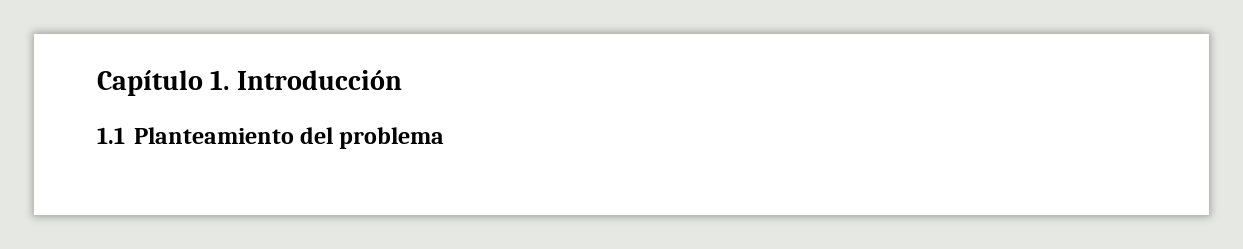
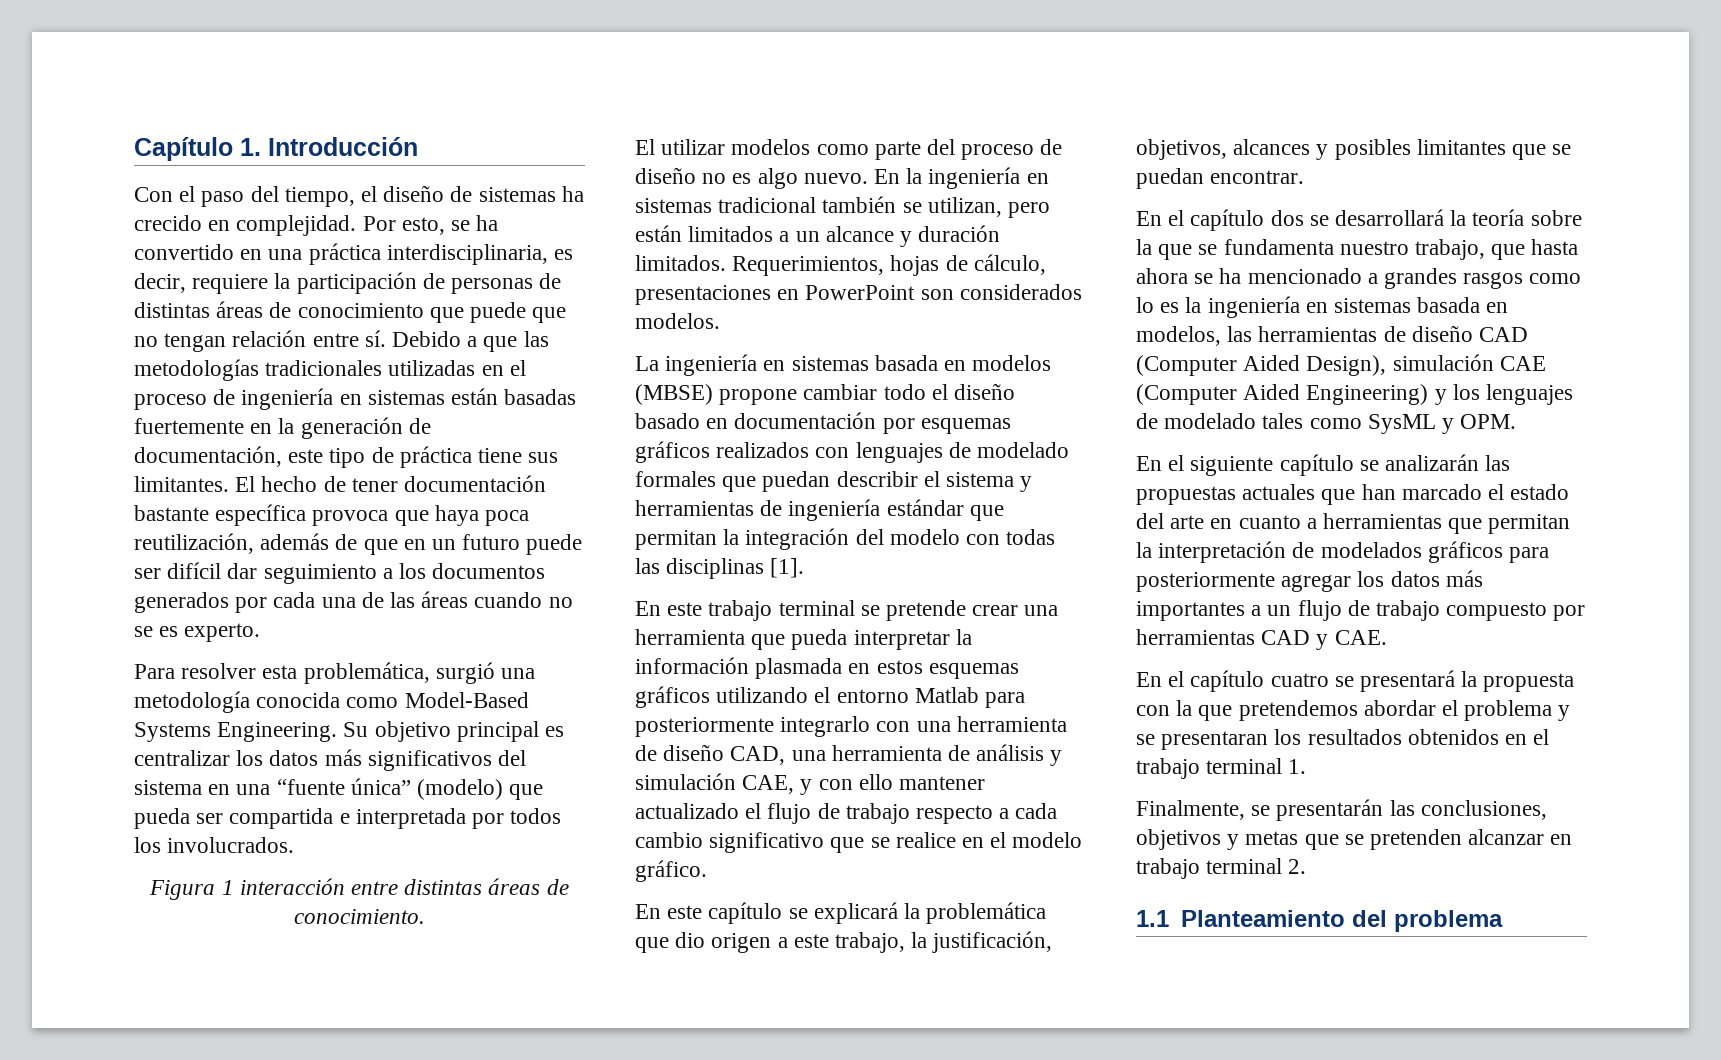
(402, 80) none -> [134,185,584,207] [134,215,499,236] [134,243,574,265] [134,272,562,294] [134,301,567,323] [134,330,549,352] [134,359,526,381] [134,388,577,410] [134,417,431,439] [134,446,559,468] [134,475,547,492] [134,504,530,526] [134,533,583,555] [134,562,546,584] [134,591,573,613] [134,623,261,642] [134,662,536,684] [134,691,529,713] [134,721,565,742] [134,749,527,771] [134,778,544,800] [134,808,562,829] [134,837,295,853] [149,878,569,900] [294,909,425,924] [635,139,1063,160] [635,167,1049,189] [635,196,1051,218] [635,225,1001,247] [635,254,1046,276] [635,284,1082,305] [635,313,720,329] [635,354,1052,376] [635,383,1016,405] [635,412,1011,434] [635,441,1070,463] [635,471,1033,492] [635,499,1004,521] [635,528,1056,550] [635,558,805,579] [635,600,1059,621] [635,629,972,650] [635,657,1019,679] [635,686,1026,708] [635,716,1067,737] [635,744,1063,766] [635,773,986,795] [635,803,1058,824] [635,832,1083,853] [635,860,707,882] [635,902,1047,924] [635,931,1053,953] [1136,139,1572,160] [1136,168,1305,189] [1136,209,1582,231] [1136,239,1579,260] [1136,268,1582,289] [1136,296,1509,318] [1136,325,1529,346] [1136,354,1546,376] [1136,384,1574,405] [1136,413,1517,434] [1136,454,1511,476] [1136,484,1570,505] [1136,513,1571,534] [1136,541,1550,563] [1136,570,1483,592] [1136,600,1586,621] [1136,629,1387,650] [1136,670,1575,692] [1136,700,1571,721] [1136,729,1550,750] [1136,758,1307,779] [1136,799,1547,821] [1136,829,1573,850] [1136,858,1307,879] // Con el paso del tiempo, el diseño de sistemas ha crecido en complejidad. Por esto, se ha convertido en una práctica interdisciplinaria, es decir, requiere la participación de personas de distintas áreas de conocimiento que puede que no tengan relación entre sí. Debido a que las metodologías tradicionales utilizadas en el proceso de ingeniería en sistemas están basadas fuertemente en la generación de documentación, este tipo de práctica tiene sus limitantes. El hecho de tener documentación bastante específica provoca que haya poca reutilización, además de que en un futuro puede ser difícil dar seguimiento a los documentos generados por cada una de las áreas cuando no se es experto. // Para resolver esta problemática, surgió una metodología conocida como Model-Based Systems Engineering. Su objetivo principal es centralizar los datos más significativos del sistema en una “fuente única” (modelo) que pueda ser compartida e interpretada por todos los involucrados. // Figura 1 interacción entre distintas áreas de conocimiento. // El utilizar modelos como parte del proceso de diseño no es algo nuevo. En la ingeniería en sistemas tradicional también se utilizan, pero están limitados a un alcance y duración limitados. Requerimientos, hojas de cálculo, presentaciones en PowerPoint son considerados modelos. // La ingeniería en sistemas basada en modelos (MBSE) propone cambiar todo el diseño basado en documentación por esquemas gráficos realizados con lenguajes de modelado formales que puedan describir el sistema y herramientas de ingeniería estándar que permitan la integración del modelo con todas las disciplinas [1]. // En este trabajo terminal se pretende crear una herramienta que pueda interpretar la información plasmada en estos esquemas gráficos utilizando el entorno Matlab para posteriormente integrarlo con una herramienta de diseño CAD, una herramienta de análisis y simulación CAE, y con ello mantener actualizado el flujo de trabajo respecto a cada cambio significativo que se realice en el modelo gráfico. // En este capítulo se explicará la problemática que dio origen a este trabajo, la justificación, objetivos, alcances y posibles limitantes que se puedan encontrar. // En el capítulo dos se desarrollará la teoría sobre la que se fundamenta nuestro trabajo, que hasta ahora se ha mencionado a grandes rasgos como lo es la ingeniería en sistemas basada en modelos, las herramientas de diseño CAD (Computer Aided Design), simulación CAE (Computer Aided Engineering) y los lenguajes de modelado tales como SysML y OPM. // En el siguiente capítulo se analizarán las propuestas actuales que han marcado el estado del arte en cuanto a herramientas que permitan la interpretación de modelados gráficos para posteriormente agregar los datos más importantes a un flujo de trabajo compuesto por herramientas CAD y CAE. // En el capítulo cuatro se presentará la propuesta con la que pretendemos abordar el problema y se presentaran los resultados obtenidos en el trabajo terminal 1. // Finalmente, se presentarán las conclusiones, objetivos y metas que se pretenden alcanzar en trabajo terminal 2.

